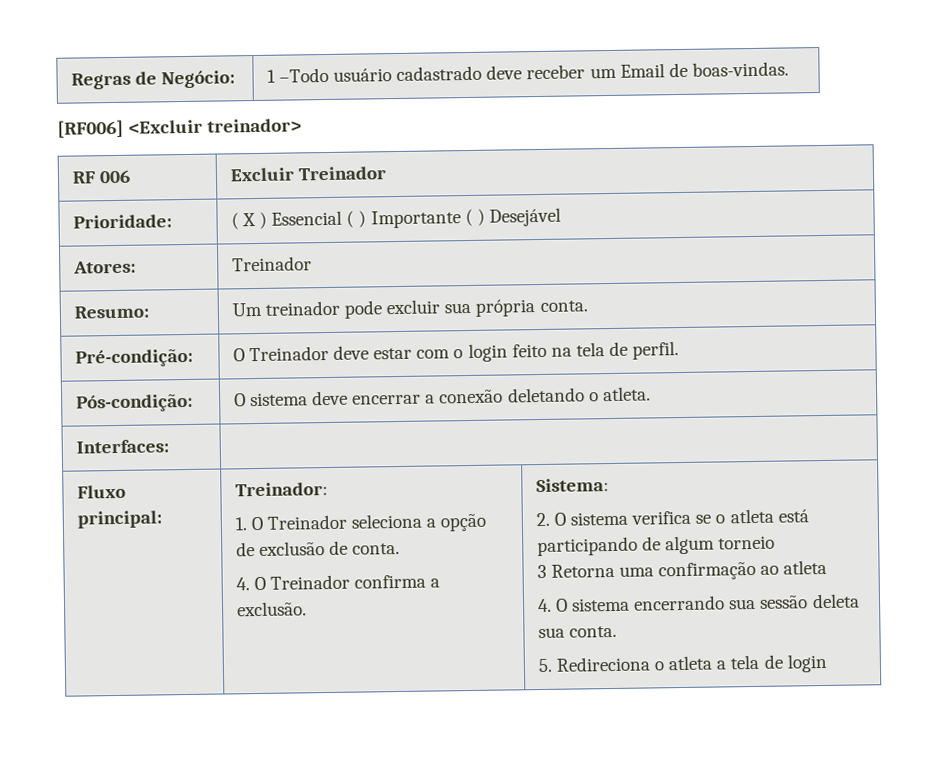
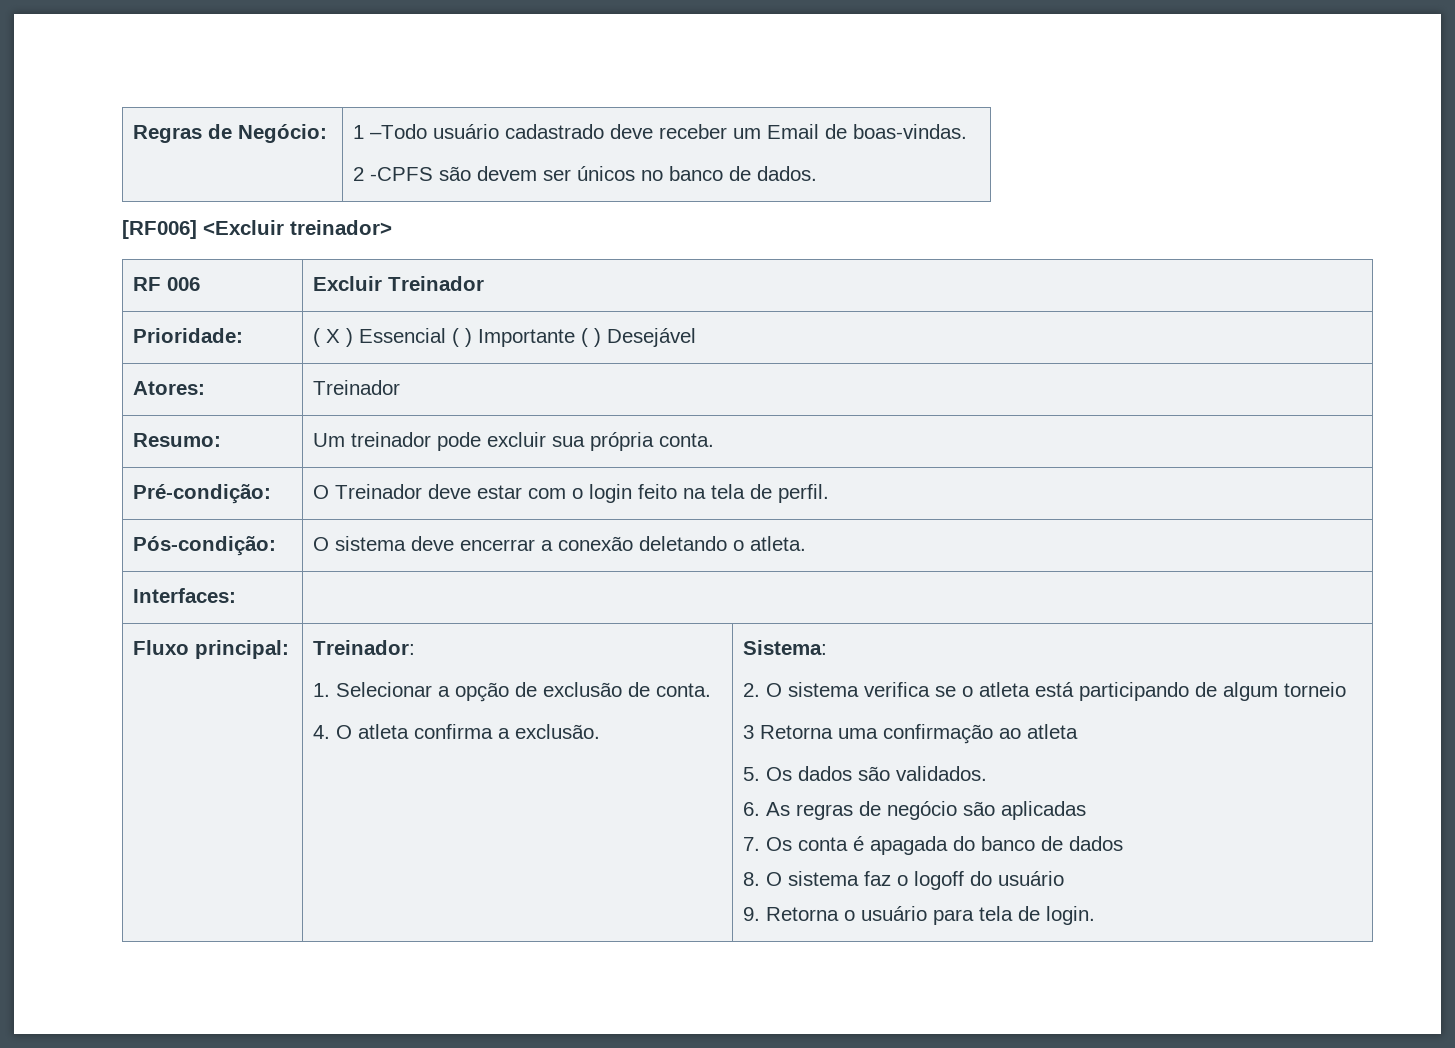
(789, 69) none -> [353,166,818,181] // 2 -CPFS são devem ser únicos no banco de dados.
[250,513,423,531] O Treinador seleciona -> [336,682,433,697] Selecionar
[270,574,351,590] Treinador -> [358,724,410,739] atleta
[536,593,860,613] [537,625,617,639] [537,653,828,673] 4. O sistema encerrando sua sessão deleta sua conta. // 5. Redireciona o atleta a tela de login -> [743,766,988,781] [743,801,1087,820] [743,836,1124,855] [743,871,1065,890] [743,906,1096,925] 5. Os dados são validados. // 6. As regras de negócio são aplicadas // 7. Os conta é apagada do banco de dados // 8. O sistema faz o logoff do usuário // 9. Retorna o usuário para tela de login.

